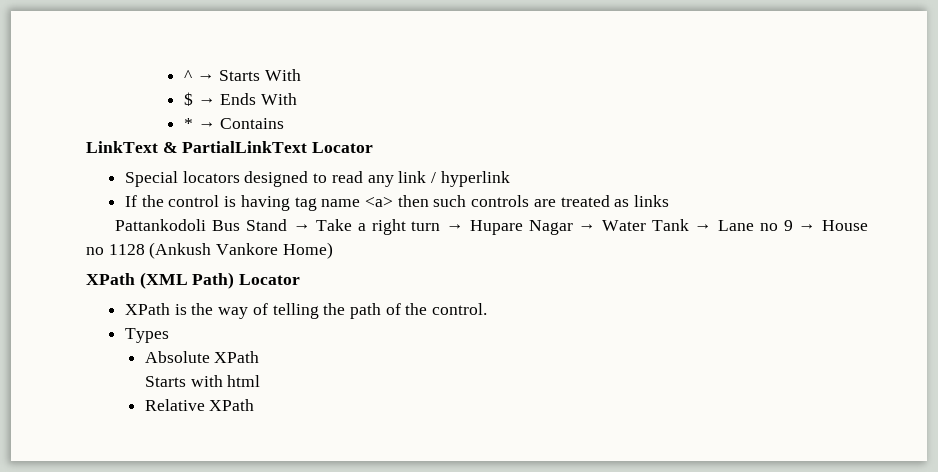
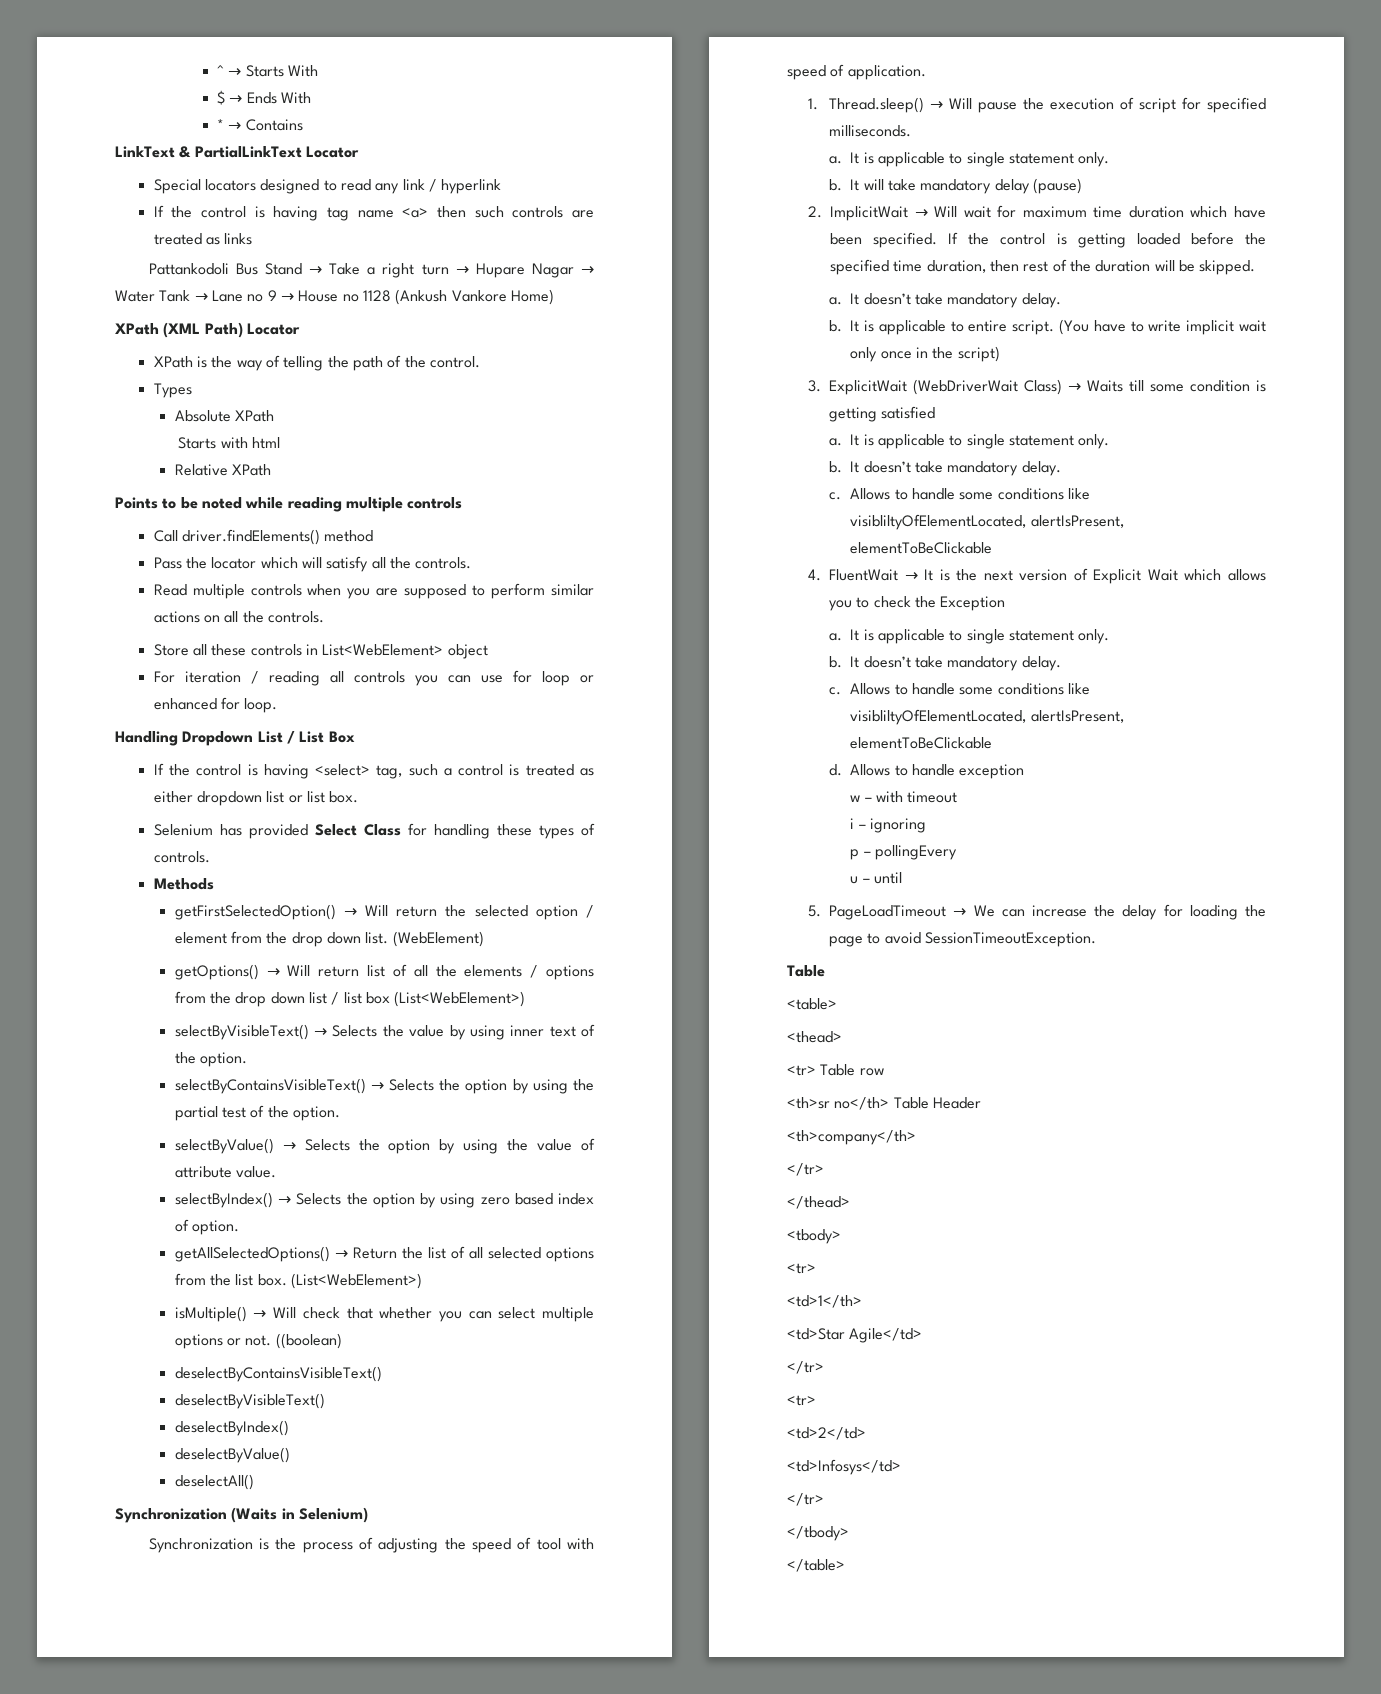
(255, 405) none -> [115,497,463,512] [153,529,374,545] [153,556,472,572] [153,583,594,599] [153,611,324,623] [153,644,488,659] [153,670,594,686] [153,697,278,713] [115,731,355,746] [153,763,595,779] [153,791,359,806] [153,823,595,839] [153,851,210,863] [153,878,214,890] [174,904,594,920] [174,931,484,947] [174,964,594,980] [174,991,526,1007] [174,1024,595,1040] [174,1052,248,1067] [174,1078,595,1094] [174,1105,341,1121] [174,1138,595,1154] [174,1166,277,1178] [174,1192,594,1208] [174,1219,240,1235] [174,1246,594,1262] [174,1273,423,1289] [174,1306,594,1322] [174,1333,342,1349] [174,1366,382,1382] [174,1393,325,1409] [174,1420,289,1436] [174,1447,290,1463] [174,1474,254,1490] [115,1507,368,1523] [148,1537,594,1553] [787,64,926,80] [808,97,1266,113] [829,125,912,137] [829,152,1110,167] [829,178,1082,194] [808,205,1266,221] [830,232,1266,248] [830,259,1256,275] [829,293,1061,308] [829,319,1266,335] [850,346,1000,362] [808,379,1266,395] [829,406,936,422] [829,434,1110,449] [829,461,1061,476] [829,488,1090,500] [850,514,1124,530] [850,542,993,554] [808,568,1266,584] [829,596,1006,611] [829,629,1110,644] [829,656,1061,671] [829,683,1090,695] [850,709,1124,725] [850,737,993,749] [829,764,1025,779] [850,791,958,803] [850,818,926,833] [850,845,957,860] [850,872,902,884] [808,904,1266,920] [829,932,1097,947] [787,965,825,977] [787,998,837,1010] [787,1031,842,1043] [787,1064,884,1076] [787,1097,981,1110] [787,1130,916,1145] [787,1163,824,1176] [787,1196,850,1209] [787,1229,841,1244] [787,1263,816,1274] [787,1295,862,1308] [787,1328,923,1343] [787,1361,824,1374] [787,1395,816,1406] [787,1427,866,1440] [787,1459,901,1475] [787,1493,824,1506] [787,1526,849,1541] [787,1559,845,1572] // Points to be noted while reading multiple controls // Call driver.findElements() method // Pass the locator which will satisfy all the controls. // Read multiple controls when you are supposed to perform similar actions on all the controls. // Store all these controls in List<WebElement> object // For iteration / reading all controls you can use for loop or enhanced for loop. // Handling Dropdown List / List Box // If the control is having <select> tag, such a control is treated as either dropdown list or list box. // Selenium has provided Select Class for handling these types of controls. // Methods // getFirstSelectedOption() → Will return the selected option / element from the drop down list. (WebElement) // getOptions() → Will return list of all the elements / options from the drop down list / list box (List<WebElement>) // selectByVisibleText() → Selects the value by using inner text of the option. // selectByContainsVisibleText() → Selects the option by using the partial test of the option. // selectByValue() → Selects the option by using the value of attribute value. // selectByIndex() → Selects the option by using zero based index of option. // getAllSelectedOptions() → Return the list of all selected options from the list box. (List<WebElement>) // isMultiple() → Will check that whether you can select multiple options or not. ((boolean) // deselectByContainsVisibleText() // deselectByVisibleText() // deselectByIndex() // deselectByValue() // deselectAll() // Synchronization (Waits in Selenium) // Synchronization is the process of adjusting the speed of tool with speed of application. // 1. Thread.sleep() → Will pause the execution of script for specified milliseconds. // a. It is applicable to single statement only. // b. It will take mandatory delay (pause) // 2. ImplicitWait → Will wait for maximum time duration which have been specified. If the control is getting loaded before the specified time duration, then rest of the duration will be skipped. // a. It doesn’t take mandatory delay. // b. It is applicable to entire script. (You have to write implicit wait only once in the script) // 3. ExplicitWait (WebDriverWait Class) → Waits till some condition is getting satisfied // a. It is applicable to single statement only. // b. It doesn’t take mandatory delay. // c. Allows to handle some conditions like visibliltyOfElementLocated, alertIsPresent, elementToBeClickable // 4. FluentWait → It is the next version of Explicit Wait which allows you to check the Exception // a. It is applicable to single statement only. // b. It doesn’t take mandatory delay. // c. Allows to handle some conditions like visibliltyOfElementLocated, alertIsPresent, elementToBeClickable // d. Allows to handle exception // w – with timeout // i – ignoring // p – pollingEvery // u – until // 5. PageLoadTimeout → We can increase the delay for loading the page to avoid SessionTimeoutException. // Table // <table> // <thead> // <tr> Table row // <th>sr no</th> Table Header // <th>company</th> // </tr> // </thead> // <tbody> // <tr> // <td>1</th> // <td>Star Agile</td> // </tr> // <tr> // <td>2</td> // <td>Infosys</td> // </tr> // </tbody> // </table>

